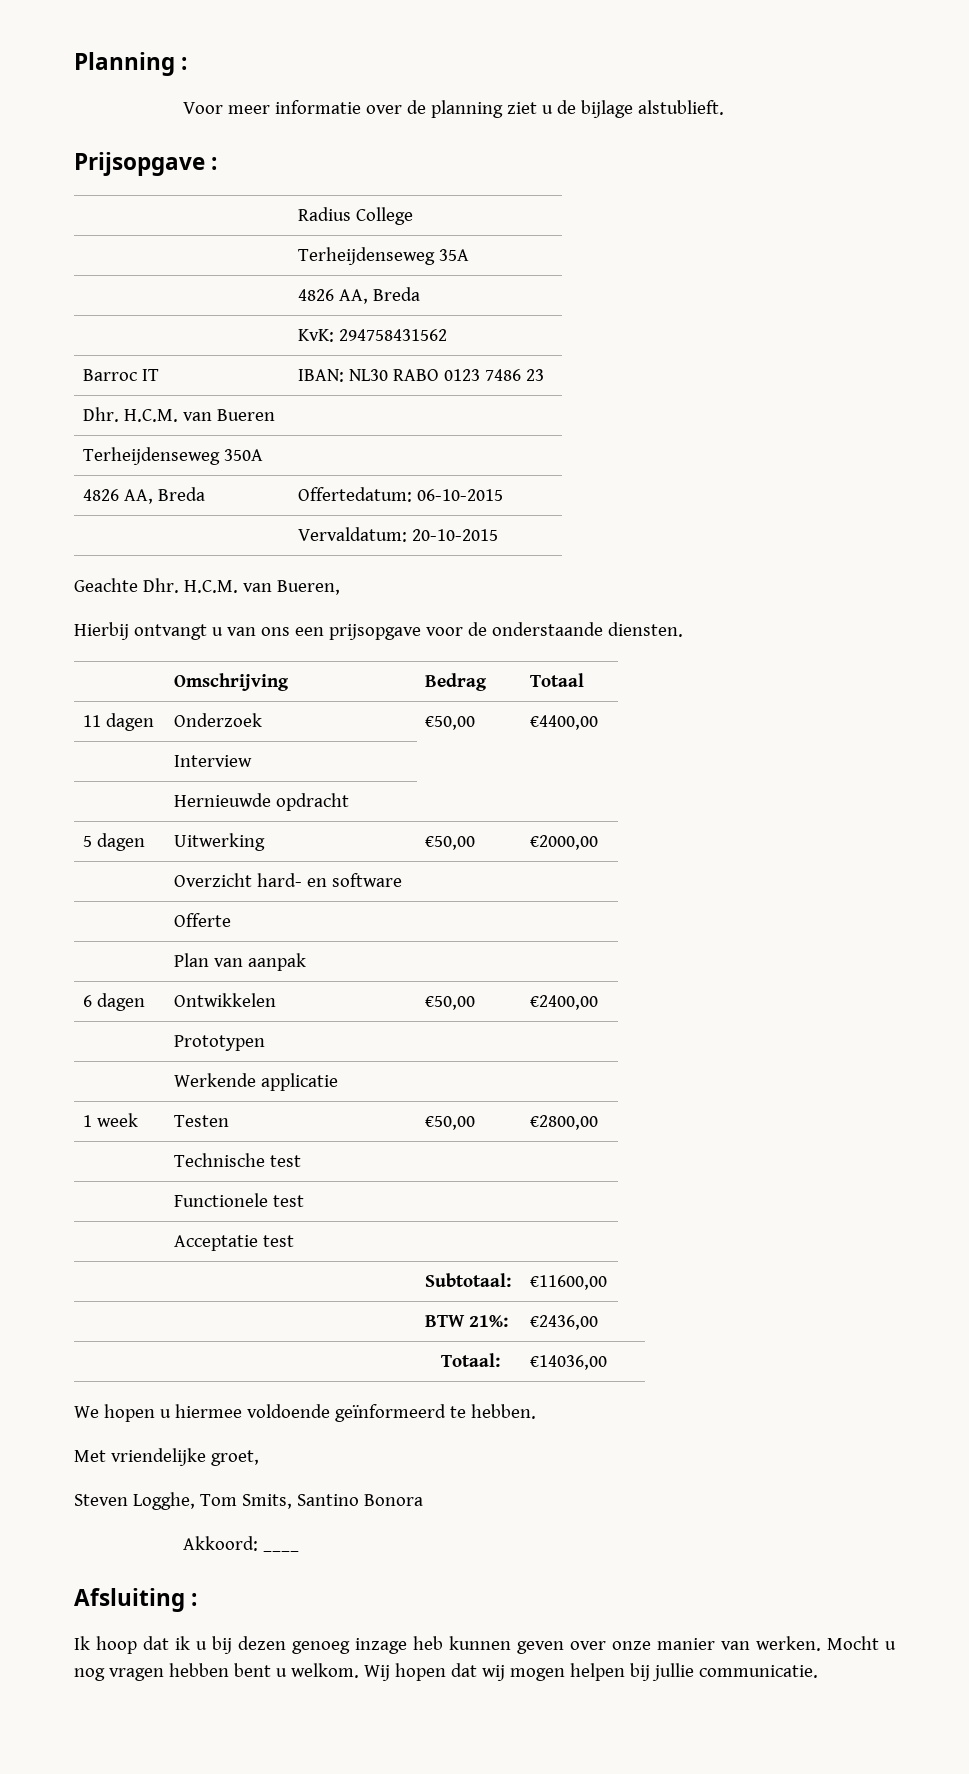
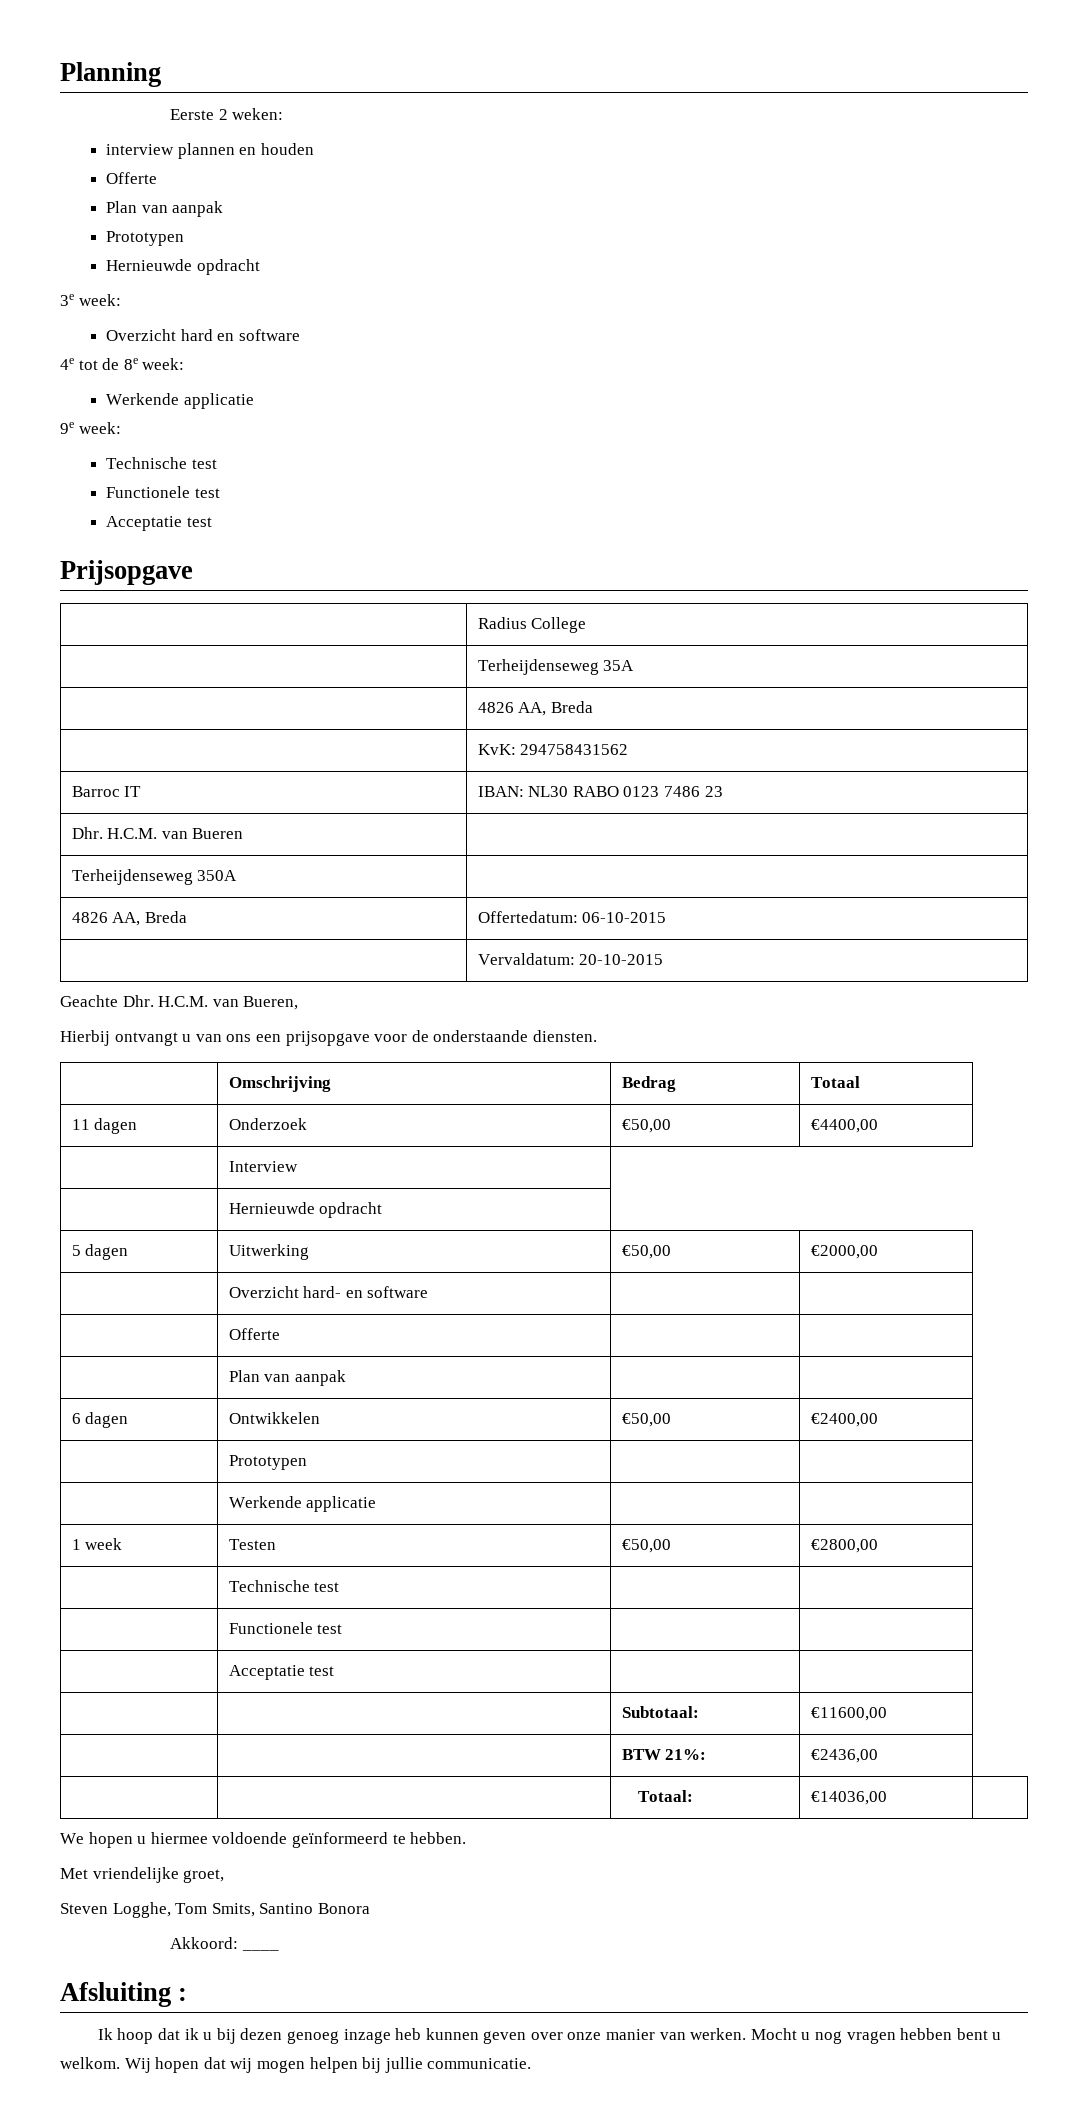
[181,57,188,70] [182,100,724,118] : // Voor meer informatie over de planning ziet u de bijlage alstublieft. -> [170,108,284,120] [106,143,314,159] [106,172,158,184] [106,201,224,217] [106,231,185,246] [106,259,260,275] [60,294,121,306] [106,329,300,341] [60,358,185,370] [106,393,254,409] [60,422,121,434] [106,457,217,469] [106,486,220,498] [106,516,212,531] // Eerste 2 weken: // interview plannen en houden // Offerte // Plan van aanpak // Prototypen // Hernieuwde opdracht // 3e week: // Overzicht hard en software // 4e tot de 8e week: // Werkende applicatie // 9e week: // Technische test // Functionele test // Acceptatie test
[211,157,218,170] : -> (193, 572) none

